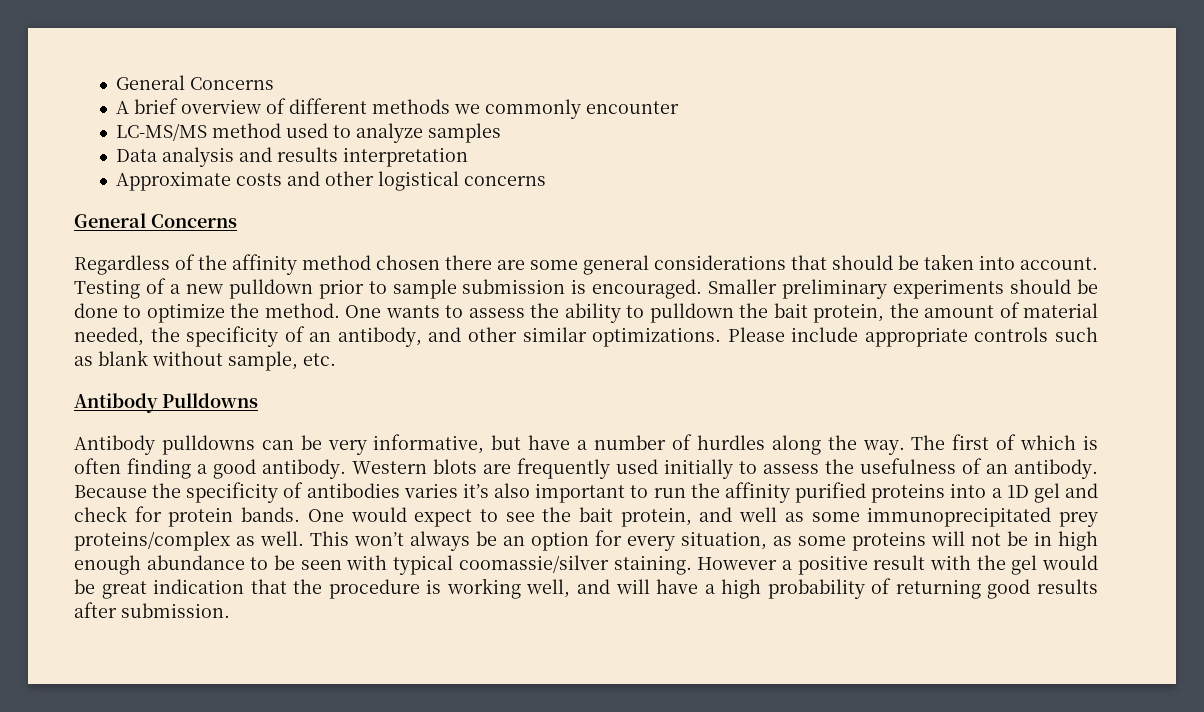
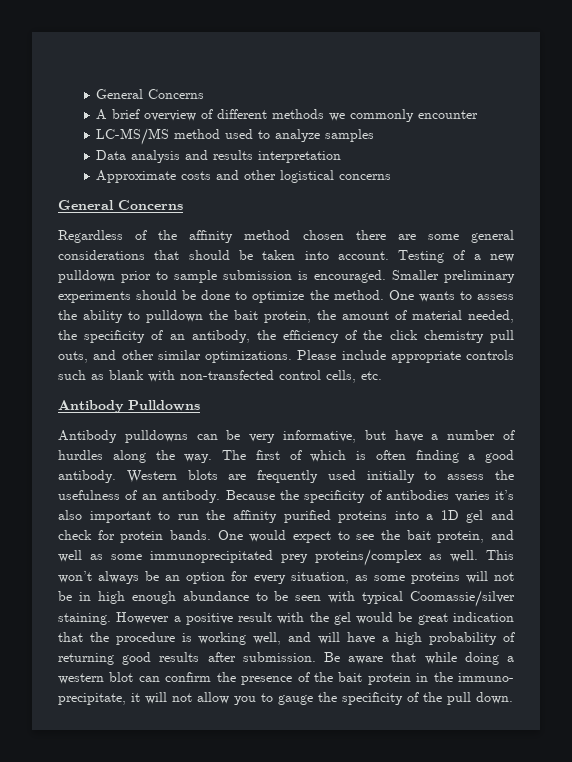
(422, 337) none -> [256,330,514,343] [58,351,88,363] the efficiency of the click chemistry pull outs,
[152,351,298,371] without sample, -> [148,370,356,383] with non-transfected control cells,
[458,555,609,573] coomassie/silver -> [410,590,515,607] Coomassie/silver
(230, 610) none -> [323,652,514,665] [58,672,514,685] [58,692,513,705] Be aware that while doing a western blot can confirm the presence of the bait protein in the immuno- precipitate, it will not allow you to gauge the specificity of the pull down.

